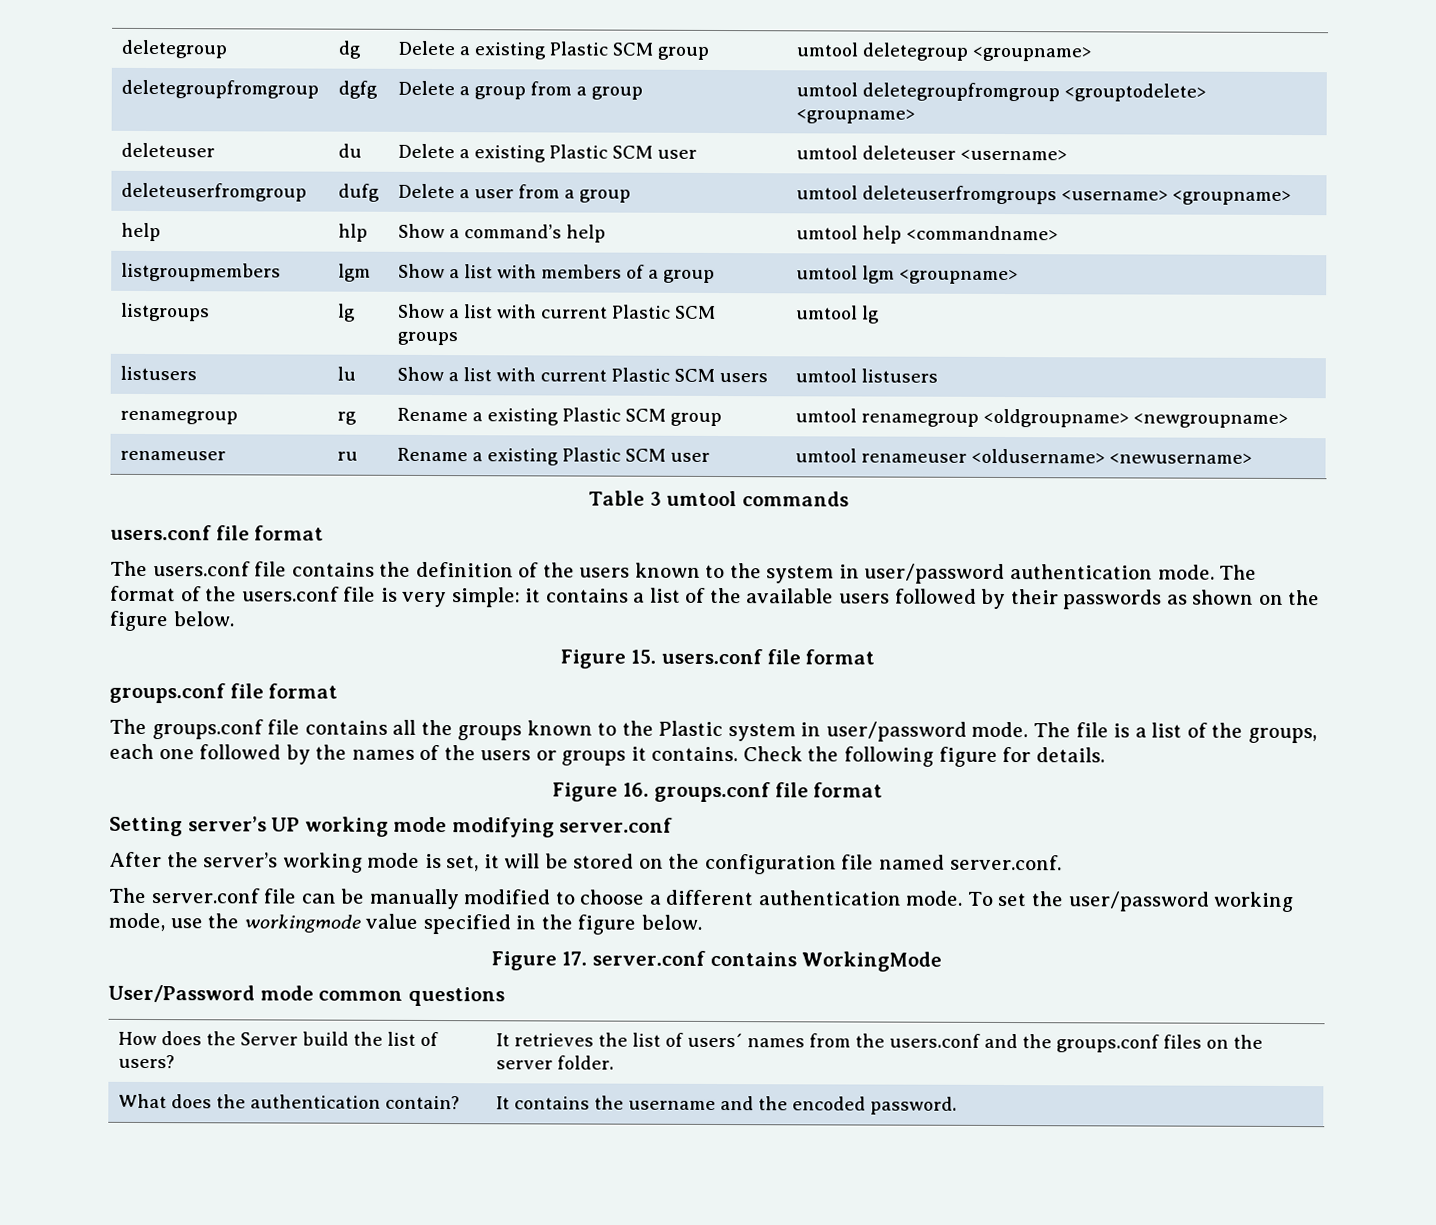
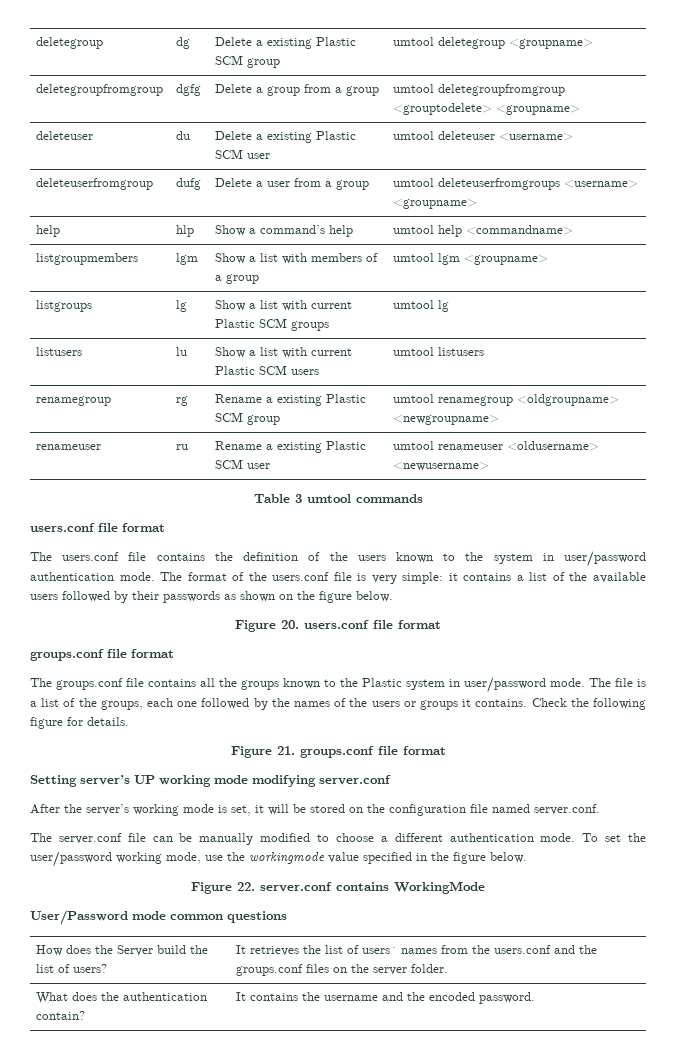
[630,649,657,664] 15. -> [281,620,299,629] 20.
[622,782,650,797] 16. -> [276,746,295,755] 21.
[561,951,588,966] 17. -> [237,882,255,891] 22.

